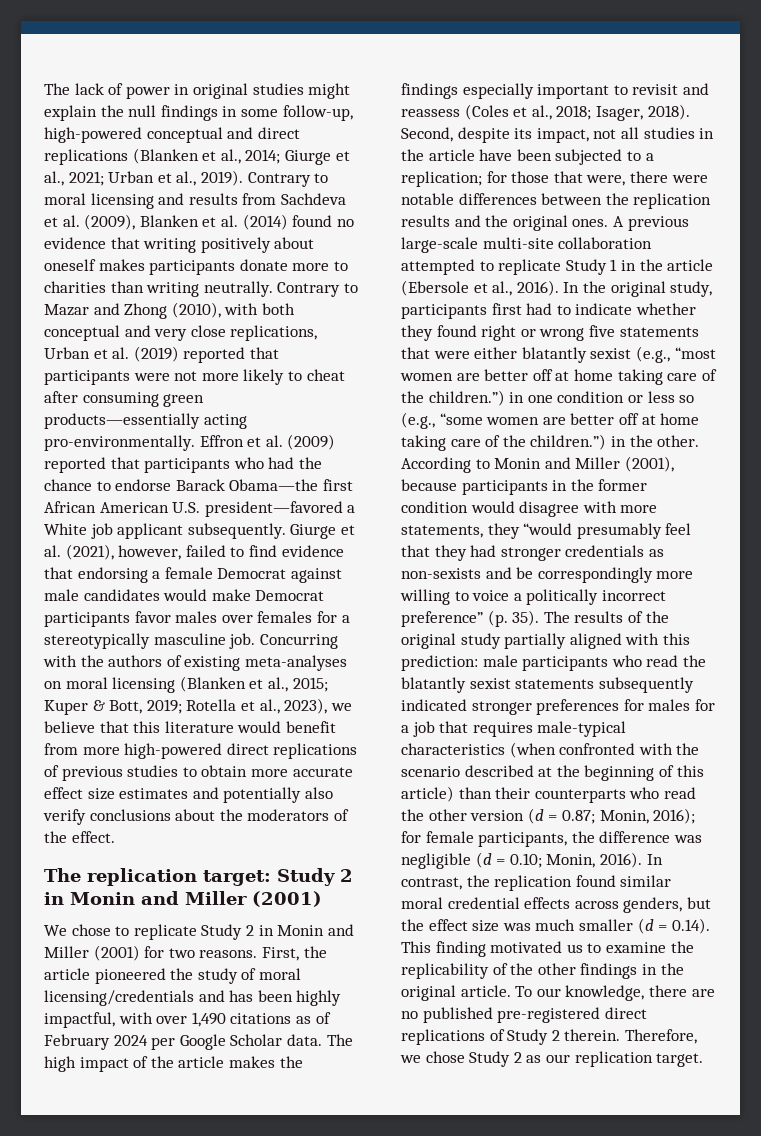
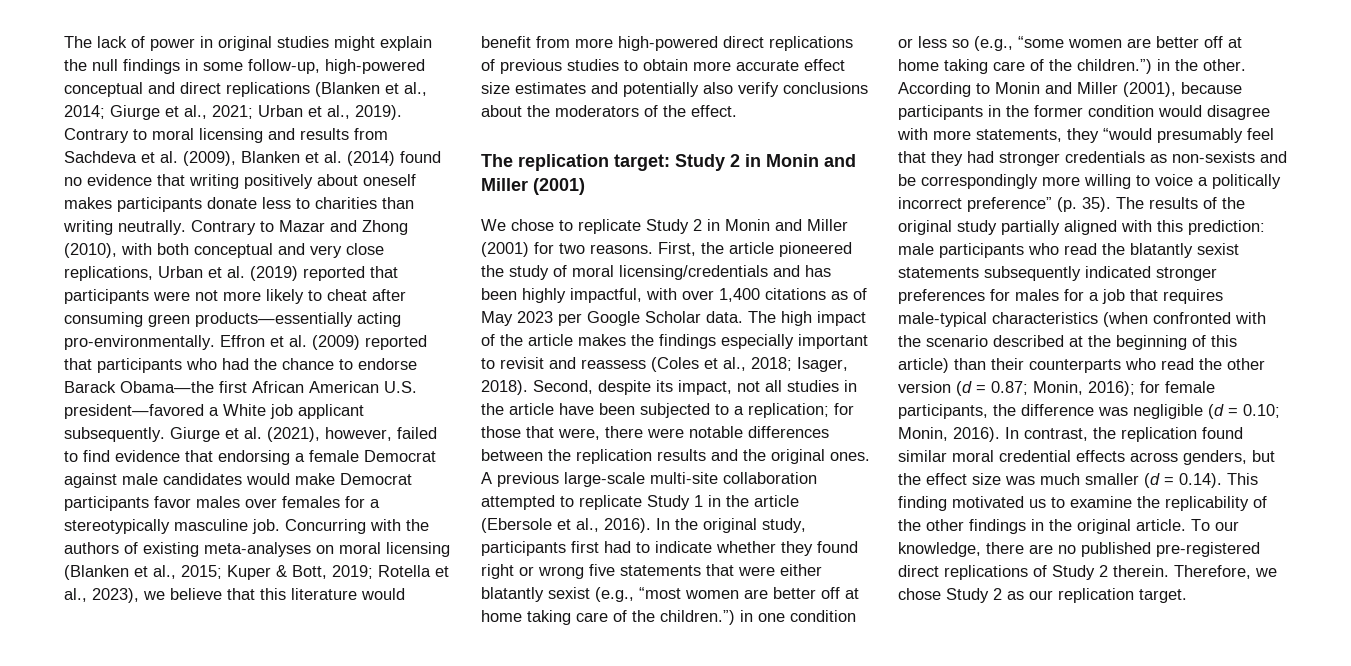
[292,263,330,271] more -> [262,197,291,209] less
[191,1012,226,1027] 1,490 -> [719,288,760,302] 1,400
[44,1034,148,1050] February 2024 -> [481,311,553,326] May 2023

